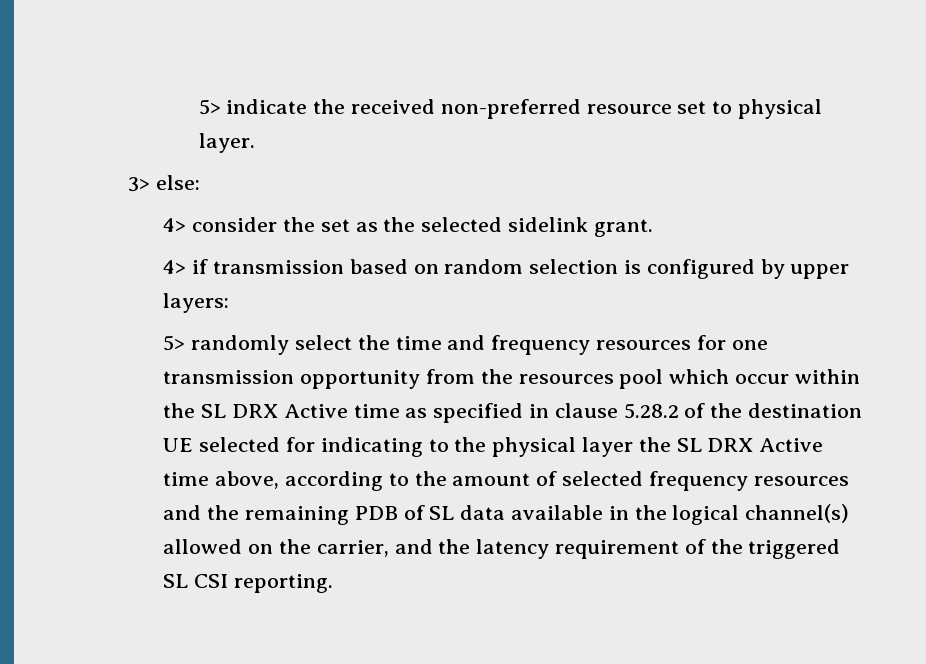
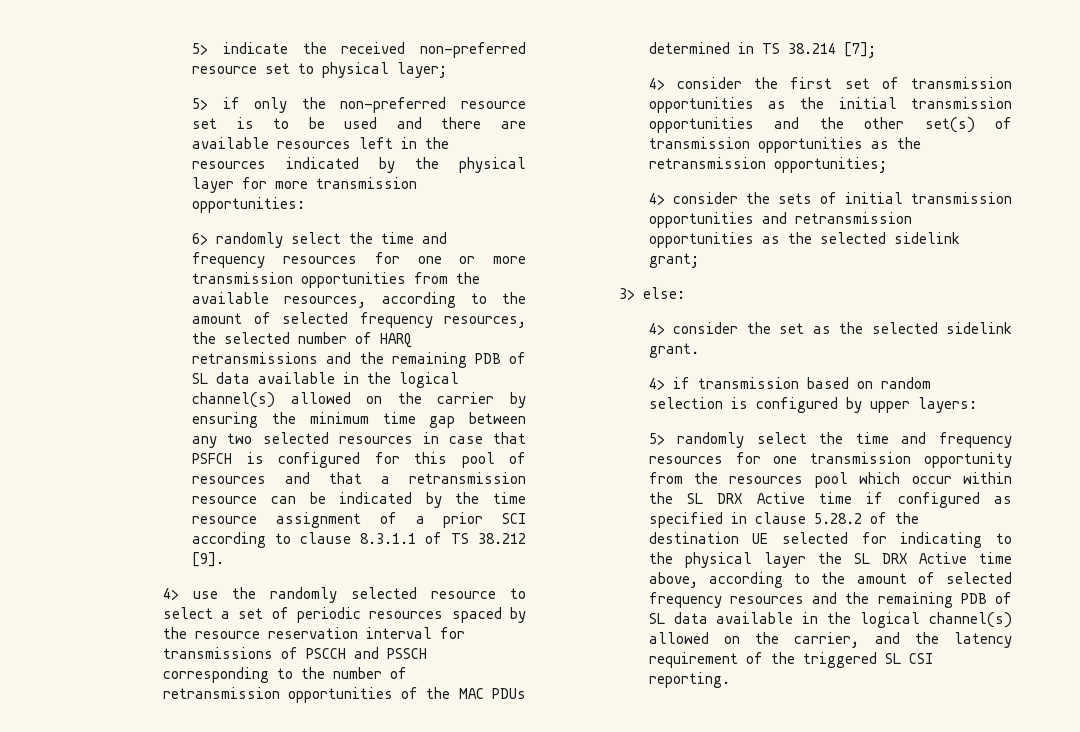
[198,133,255,153] layer. -> [397,62,448,78] [192,97,526,113] [192,117,526,129] [192,137,450,149] [192,157,527,173] [192,177,418,193] [192,197,306,213] [192,232,448,248] [192,252,526,268] [192,272,481,288] [192,292,527,308] [192,312,527,328] [192,332,413,348] [192,352,527,368] [192,372,460,388] [192,392,526,408] [192,412,526,428] [192,432,526,448] [192,452,526,468] [192,472,527,484] [192,492,526,508] [192,512,526,528] [192,532,526,548] [192,552,225,567] [162,587,526,603] [162,607,526,623] [162,627,465,639] [162,647,427,659] [162,667,407,683] [162,687,526,703] [648,42,876,58] [648,77,1012,90] [648,97,1012,113] [648,117,1012,133] [648,137,921,153] [648,157,887,173] [648,192,1012,205] [648,212,912,228] [648,232,960,248] [648,253,699,268] layer; // 5> if only the non-preferred resource set is to be used and there are available resources left in the resources indicated by the physical layer for more transmission opportunities: // 6> randomly select the time and frequency resources for one or more transmission opportunities from the available resources, according to the amount of selected frequency resources, the selected number of HARQ retransmissions and the remaining PDB of SL data available in the logical channel(s) allowed on the carrier by ensuring the minimum time gap between any two selected resources in case that PSFCH is configured for this pool of resources and that a retransmission resource can be indicated by the time resource assignment of a prior SCI according to clause 8.3.1.1 of TS 38.212 [9]. // 4> use the randomly selected resource to select a set of periodic resources spaced by the resource reservation interval for transmissions of PSCCH and PSSCH corresponding to the number of retransmission opportunities of the MAC PDUs determined in TS 38.214 [7]; // 4> consider the first set of transmission opportunities as the initial transmission opportunities and the other set(s) of transmission opportunities as the retransmission opportunities; // 4> consider the sets of initial transmission opportunities and retransmission opportunities as the selected sidelink grant;
(400, 411) none -> [866,492,980,508] if configured

